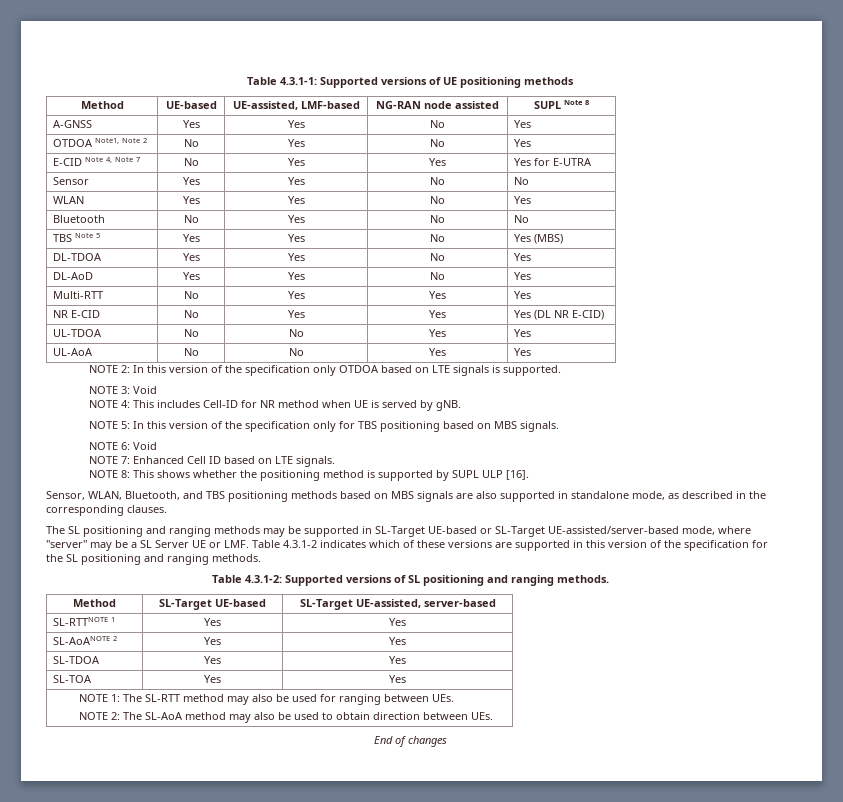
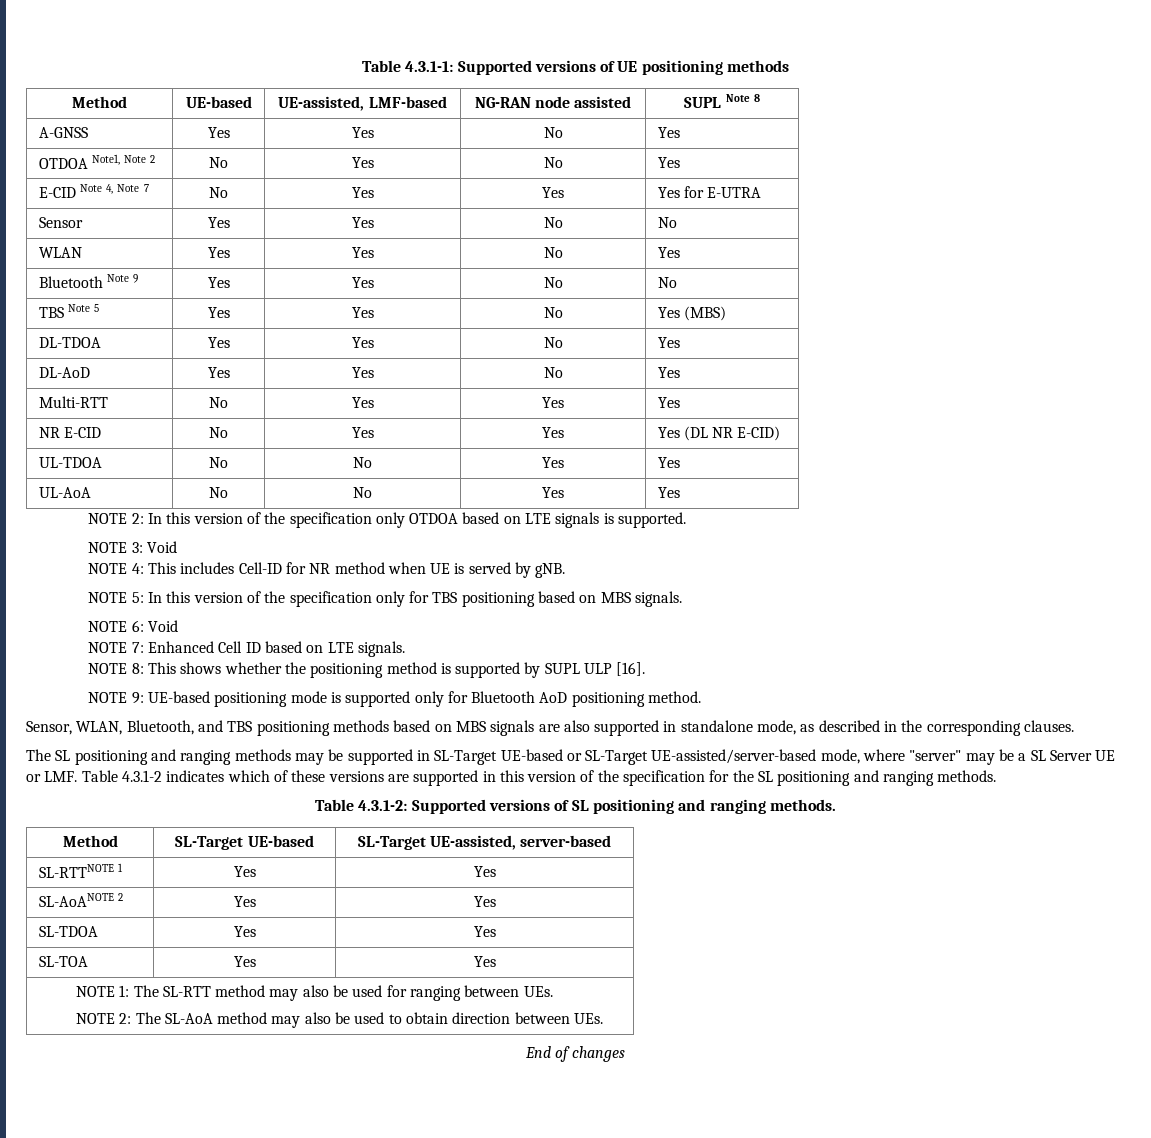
[183,215,199,223] | No -> [106,274,139,283] [207,277,230,288] Note 9 | Yes
(529, 475) none -> [88,691,702,707] // NOTE 9: UE-based positioning mode is supported only for Bluetooth AoD positioning method.

